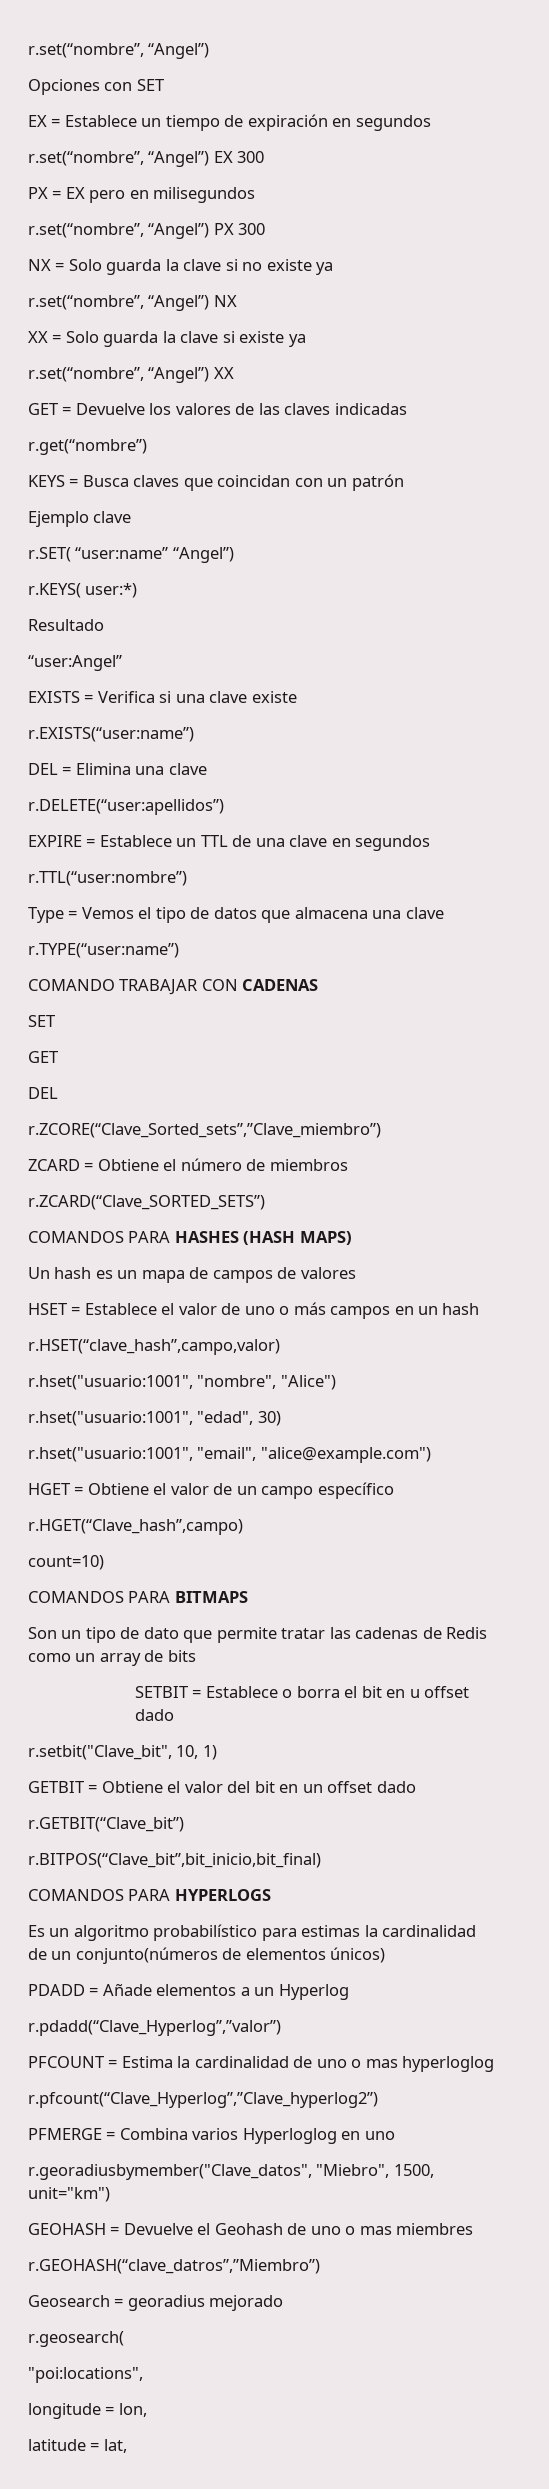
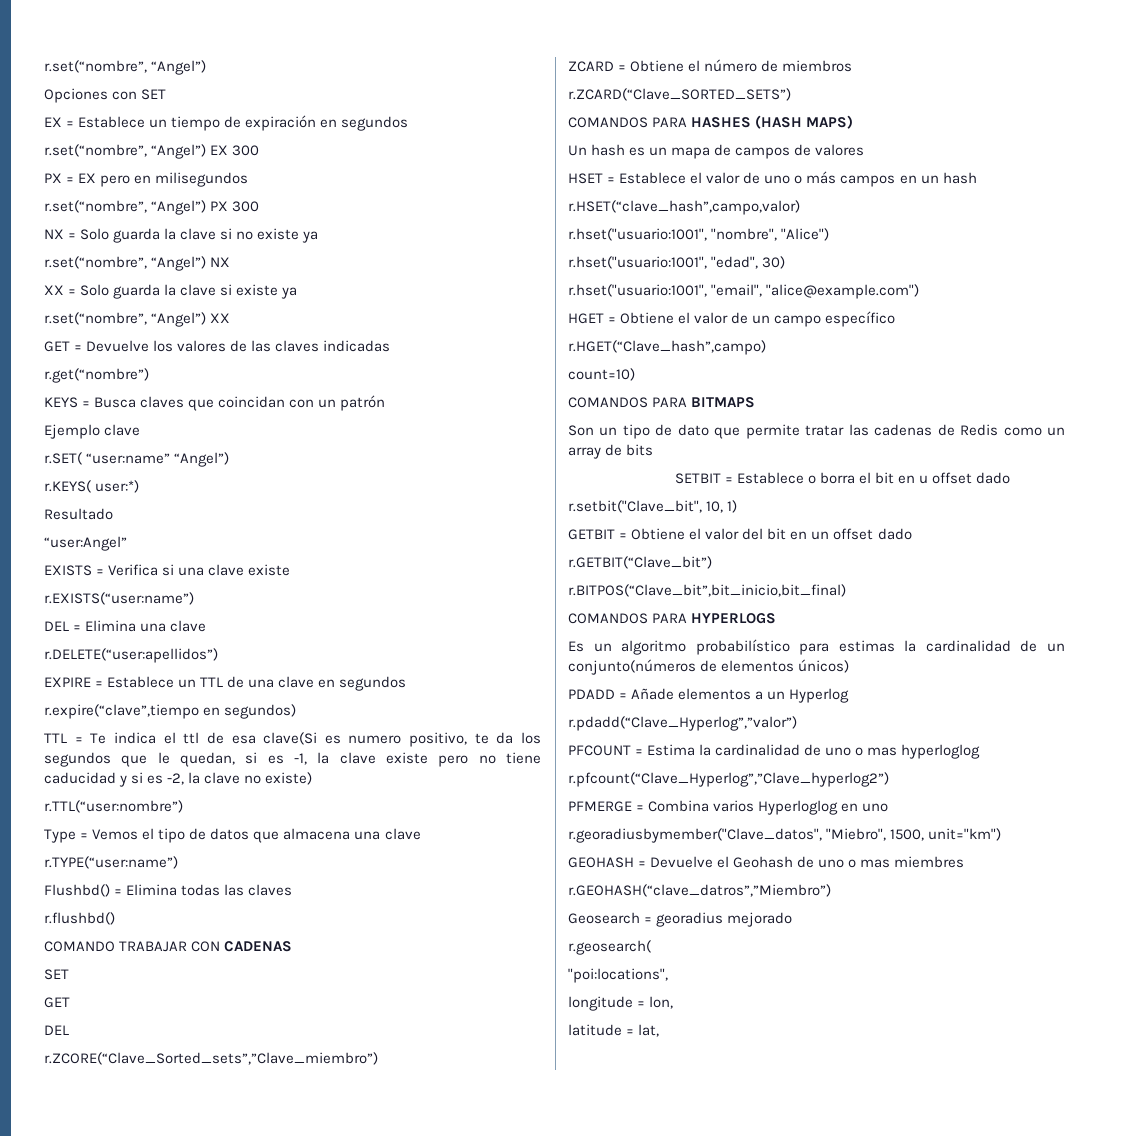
(431, 843) none -> [44,704,297,719] [44,732,542,747] [44,752,541,767] [44,772,313,787] // r.expire(“clave”,tiempo en segundos) // TTL = Te indica el ttl de esa clave(Si es numero positivo, te da los segundos que le quedan, si es -1, la clave existe pero no tiene caducidad y si es -2, la clave no existe)
(179, 950) none -> [44,884,293,897] [44,912,115,925] // Flushbd() = Elimina todas las claves // r.flushbd()

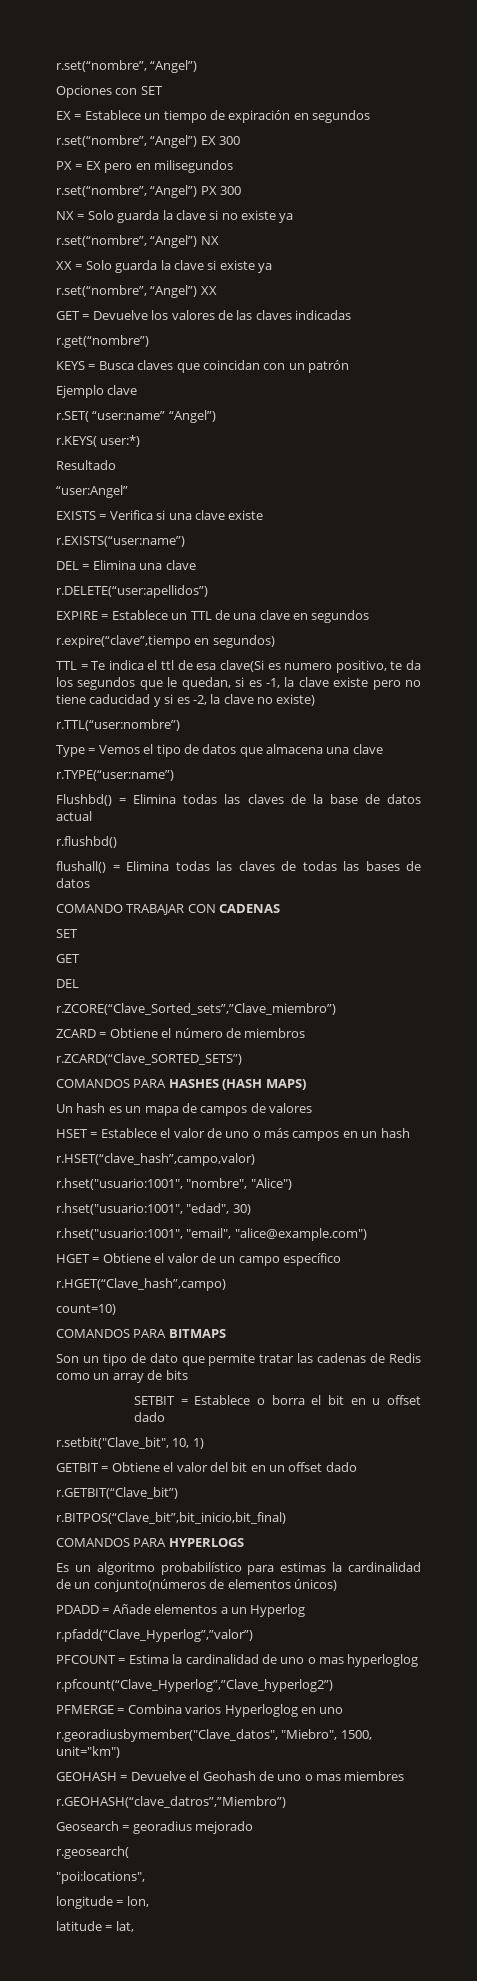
[44,912,115,925] // r.flushbd() -> [290,794,422,804] [56,811,92,821] [56,836,117,848] [56,861,421,873] [56,878,90,888] de la base de datos actual // r.flushbd() // flushall() = Elimina todas las claves de todas las bases de datos
[568,716,797,731] r.pdadd(“Clave_Hyperlog”,”valor”) -> [56,1629,253,1642] r.pfadd(“Clave_Hyperlog”,”valor”)

